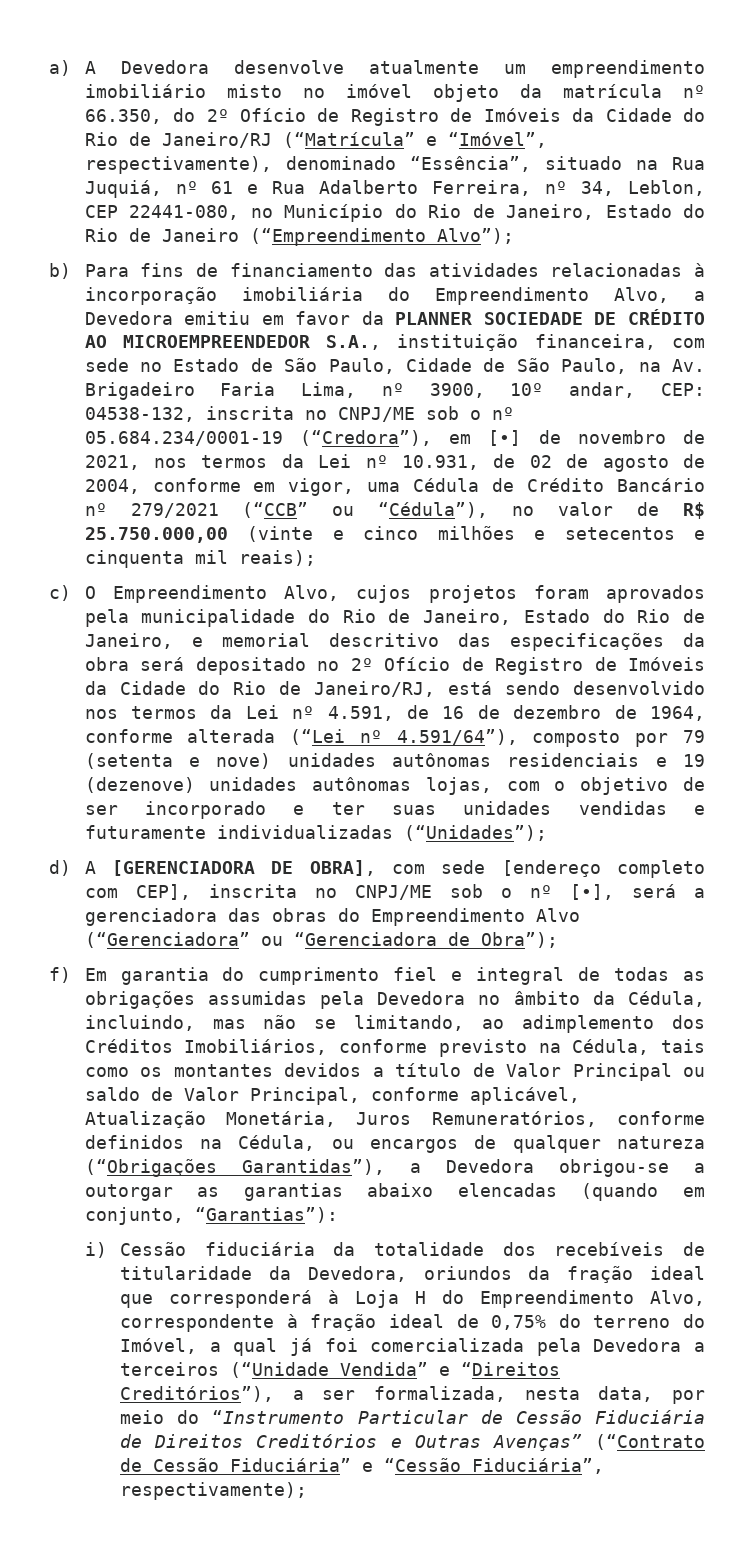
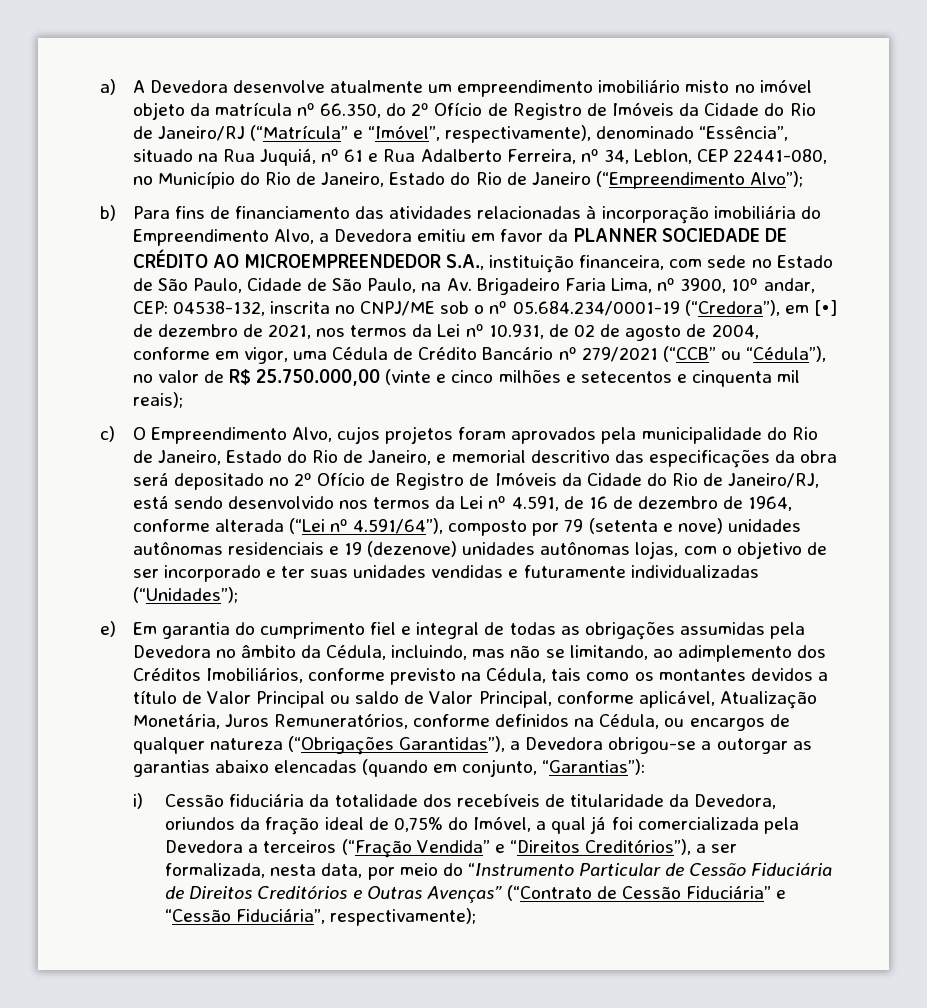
[577,430,666,444] novembro -> [157,324,238,337] dezembro
[49,860,705,878] [84,884,705,900] [84,908,580,926] [84,932,558,948] [49,967,71,983] d) A [GERENCIADORA DE OBRA], com sede [endereço completo com CEP], inscrita no CNPJ/ME sob o nº [•], será a gerenciadora das obras do Empreendimento Alvo (“Gerenciadora” ou “Gerenciadora de Obra”); // f) -> [100,621,116,637] e)
[120,1290,705,1308] [120,1314,445,1332] que corresponderá à Loja H do Empreendimento Alvo, correspondente à fração ideal -> (364, 823) none
[593,1314,706,1328] terreno do -> (468, 823) none
[230,1362,330,1378] (“Unidade -> [341,839,412,858] (“Fração

